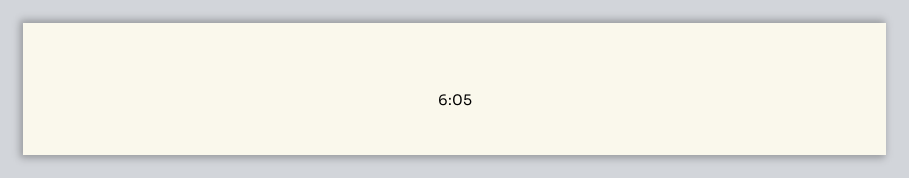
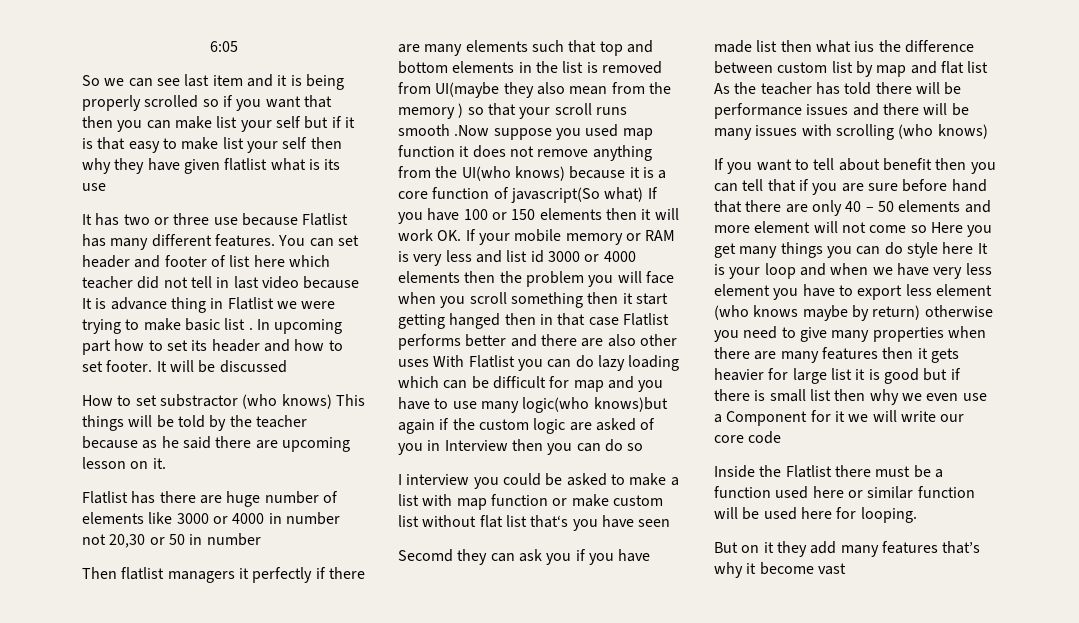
(472, 100) none -> [82,74,344,90] [82,95,332,111] [82,116,355,132] [82,137,342,153] [82,158,341,174] [82,183,106,191] [82,213,349,226] [82,234,359,250] [82,255,330,268] [82,276,360,289] [82,297,336,313] [82,318,343,334] [82,339,343,355] [82,360,287,373] [82,394,365,409] [82,415,307,431] [82,436,350,452] [82,457,166,469] [82,491,338,507] [82,512,340,525] [82,533,261,548] [82,567,365,583] [398,40,653,56] [398,61,662,74] [398,82,671,98] [398,103,627,119] [398,124,653,140] [398,145,652,161] [398,166,667,181] [398,187,658,203] [398,208,679,224] [398,229,676,245] [398,250,636,266] [398,271,674,287] [398,292,668,308] [398,313,669,329] [398,334,677,350] [398,355,680,371] [398,376,664,392] [398,397,668,413] [398,418,656,434] [398,439,644,455] [398,473,679,489] [398,494,663,510] [398,515,671,531] [398,549,651,565] [714,40,974,53] [714,61,989,77] [714,82,962,95] [714,103,969,119] [714,124,988,140] [714,158,996,174] [714,179,987,195] [714,200,991,216] [714,221,993,237] [714,242,988,258] [714,263,992,279] [714,284,992,300] [714,305,993,321] [714,326,986,342] [714,347,959,363] [714,368,961,384] [714,389,987,405] [714,410,965,426] [714,431,782,444] [714,465,943,478] [714,486,975,499] [714,507,917,523] [714,541,981,557] [714,562,846,578] // So we can see last item and it is being properly scrolled so if you want that then you can make list your self but if it is that easy to make list your self then why they have given flatlist what is its use // It has two or three use because Flatlist has many different features. You can set header and footer of list here which teacher did not tell in last video because It is advance thing in Flatlist we were trying to make basic list . In upcoming part how to set its header and how to set footer. It will be discussed // How to set substractor (who knows) This things will be told by the teacher because as he said there are upcoming lesson on it. // Flatlist has there are huge number of elements like 3000 or 4000 in number not 20,30 or 50 in number // Then flatlist managers it perfectly if there are many elements such that top and bottom elements in the list is removed from UI(maybe they also mean from the memory ) so that your scroll runs smooth .Now suppose you used map function it does not remove anything from the UI(who knows) because it is a core function of javascript(So what) If you have 100 or 150 elements then it will work OK. If your mobile memory or RAM is very less and list id 3000 or 4000 elements then the problem you will face when you scroll something then it start getting hanged then in that case Flatlist performs better and there are also other uses With Flatlist you can do lazy loading which can be difficult for map and you have to use many logic(who knows)but again if the custom logic are asked of you in Interview then you can do so // I interview you could be asked to make a list with map function or make custom list without flat list that‘s you have seen // Secomd they can ask you if you have made list then what ius the difference between custom list by map and flat list As the teacher has told there will be performance issues and there will be many issues with scrolling (who knows) // If you want to tell about benefit then you can tell that if you are sure before hand that there are only 40 – 50 elements and more element will not come so Here you get many things you can do style here It is your loop and when we have very less element you have to export less element (who knows maybe by return) otherwise you need to give many properties when there are many features then it gets heavier for large list it is good but if there is small list then why we even use a Component for it we will write our core code // Inside the Flatlist there must be a function used here or similar function will be used here for looping. // But on it they add many features that’s why it become vast

